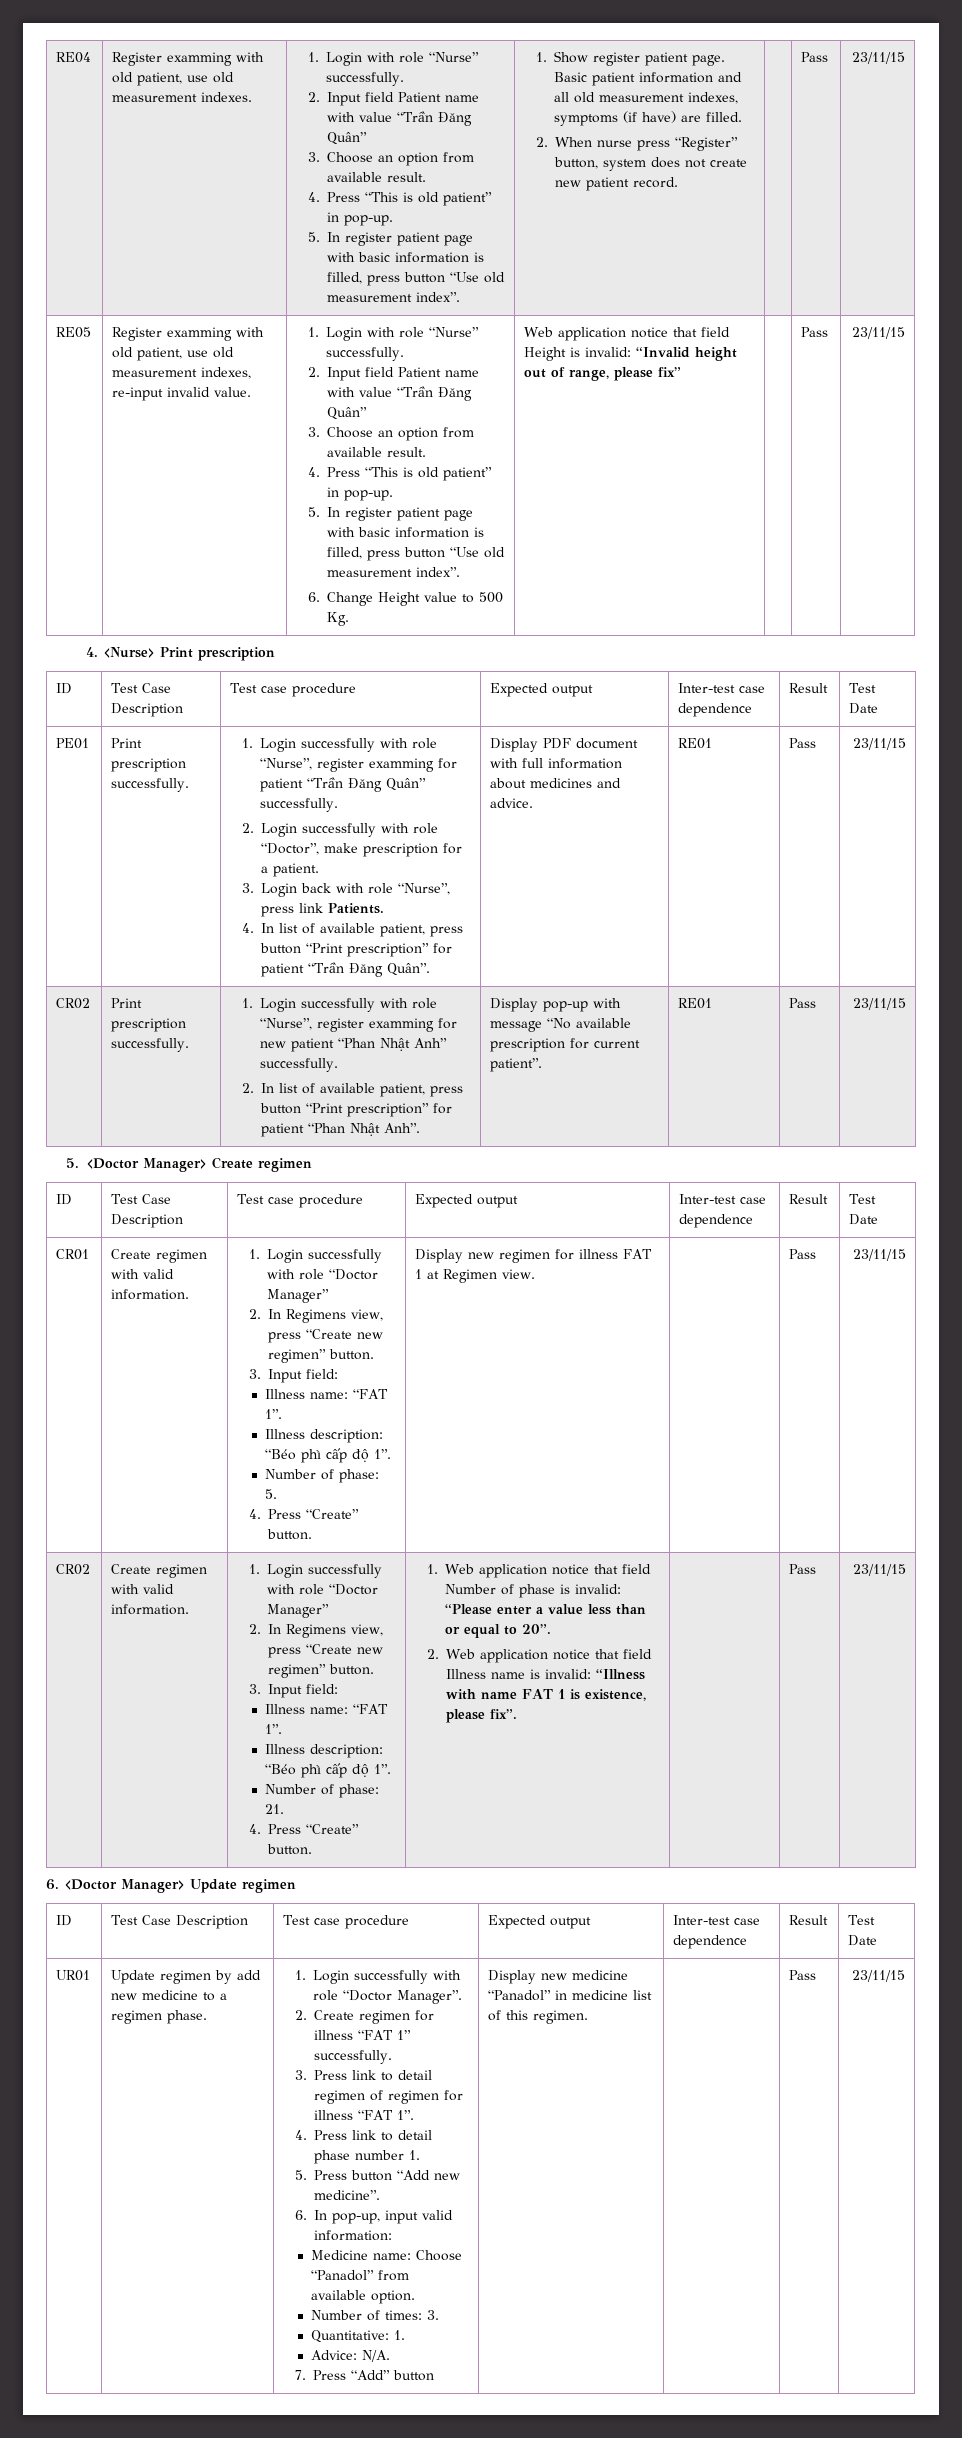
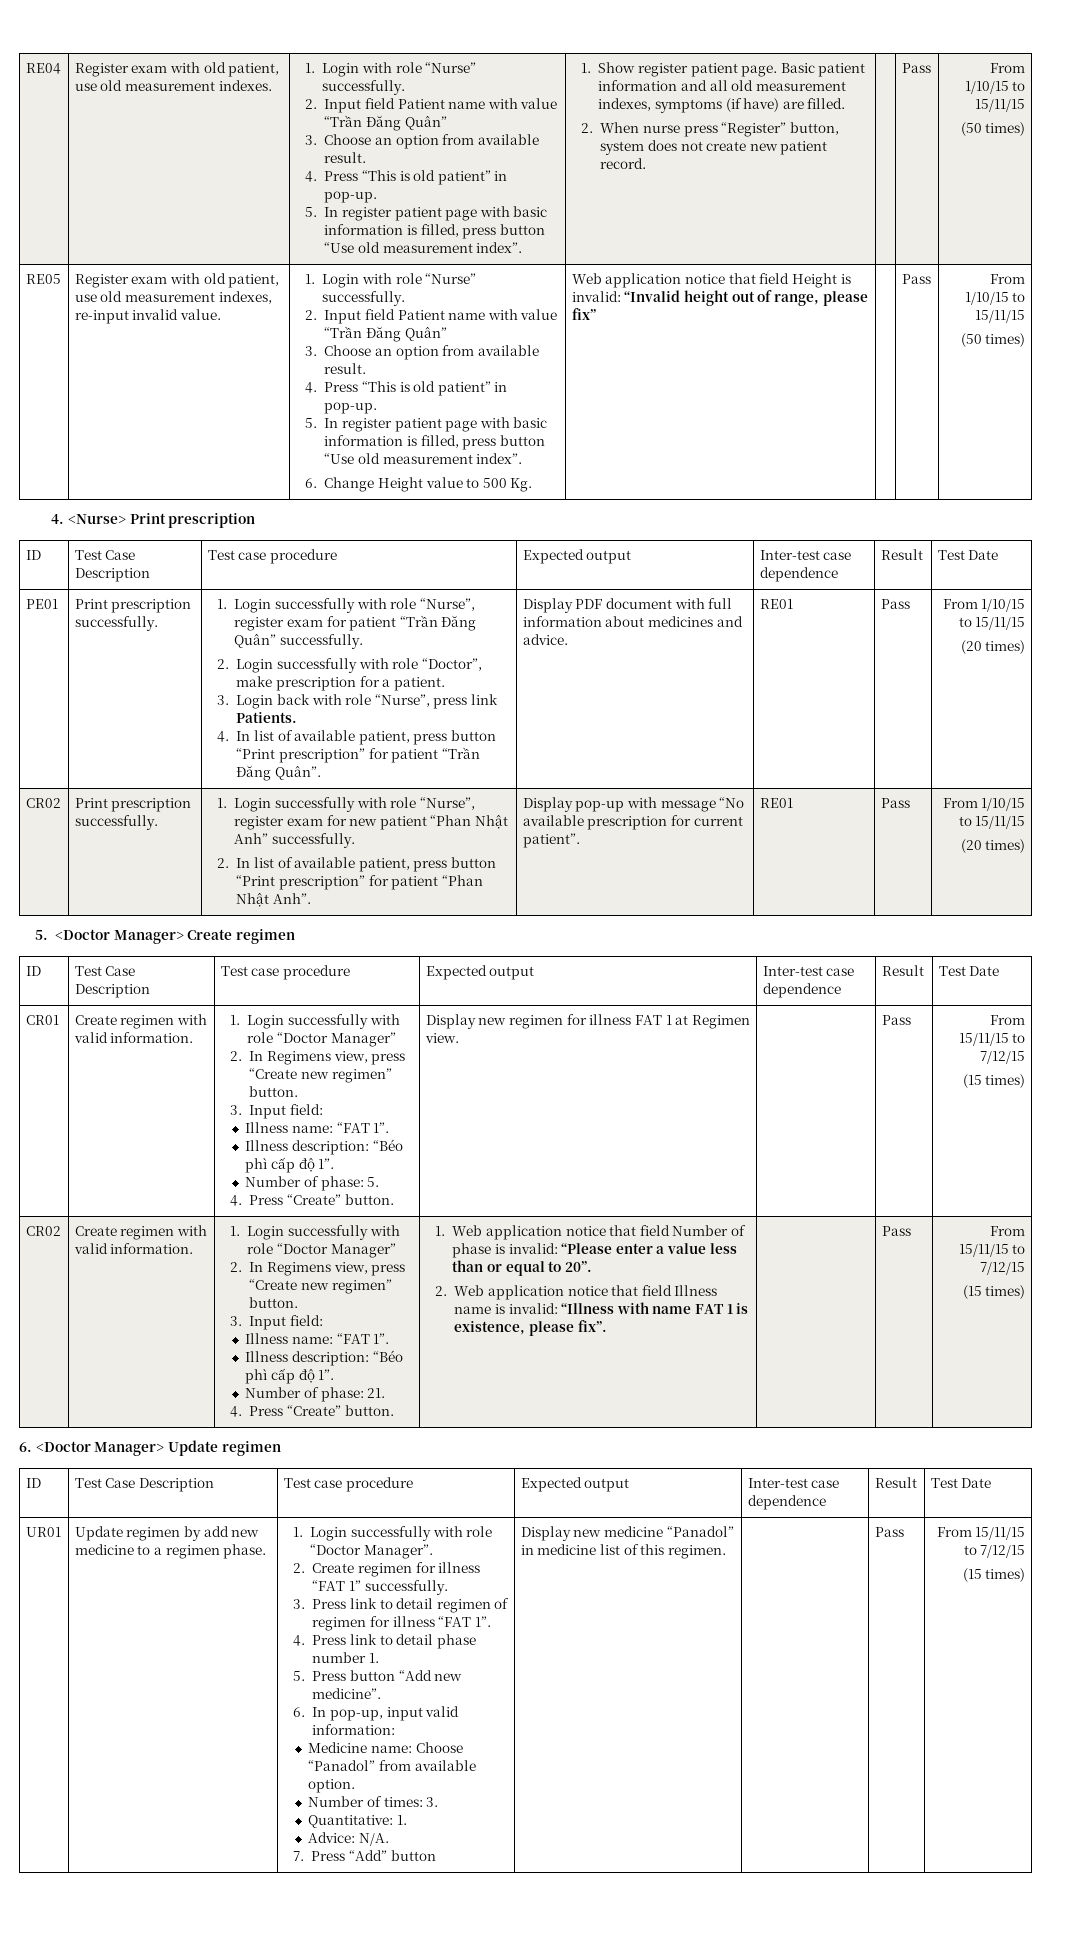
[167,52,233,66] examming -> [131,65,168,73] exam
[851,52,905,64] 23/11/15 -> [990,63,1026,73] [964,81,1026,94] [975,99,1026,112] [960,122,1026,136] From 1/10/15 to 15/11/15 // (50 times)
[167,327,233,341] examming -> [131,276,168,284] exam
[851,327,905,339] 23/11/15 -> [990,274,1026,284] [964,292,1026,305] [975,310,1026,323] [960,333,1026,347] From 1/10/15 to 15/11/15 // (50 times)
[369,758,435,772] examming -> [286,619,323,627] exam
[852,738,906,750] 23/11/15 -> [942,599,1026,612] [958,617,1026,630] [960,640,1026,654] From 1/10/15 to 15/11/15 // (20 times)
[369,1018,435,1032] examming -> [286,818,323,826] exam
[852,998,906,1010] 23/11/15 -> [942,798,1026,811] [958,816,1026,829] [960,839,1026,853] From 1/10/15 to 15/11/15 // (20 times)
[852,1249,906,1261] 23/11/15 -> [990,1015,1026,1025] [958,1033,1026,1046] [980,1051,1026,1064] [962,1074,1026,1088] From 15/11/15 to 7/12/15 // (15 times)
[852,1564,906,1576] 23/11/15 -> [990,1226,1026,1236] [958,1244,1026,1257] [980,1262,1026,1275] [962,1285,1026,1299] From 15/11/15 to 7/12/15 // (15 times)
[851,1970,905,1982] 23/11/15 -> [936,1527,1026,1540] [963,1545,1026,1558] [962,1568,1026,1582] From 15/11/15 to 7/12/15 // (15 times)

